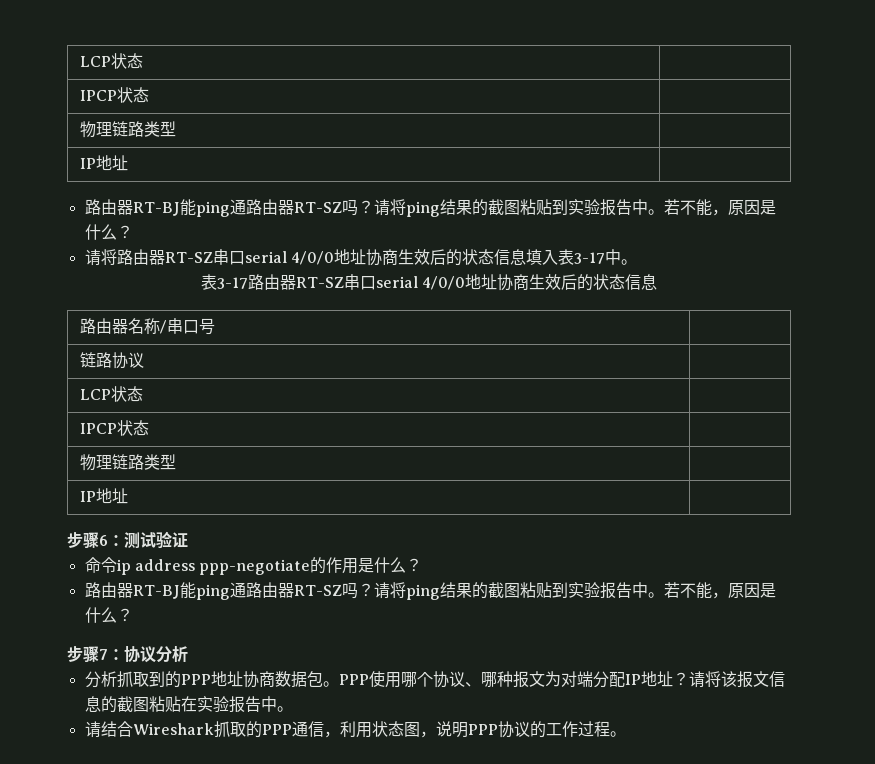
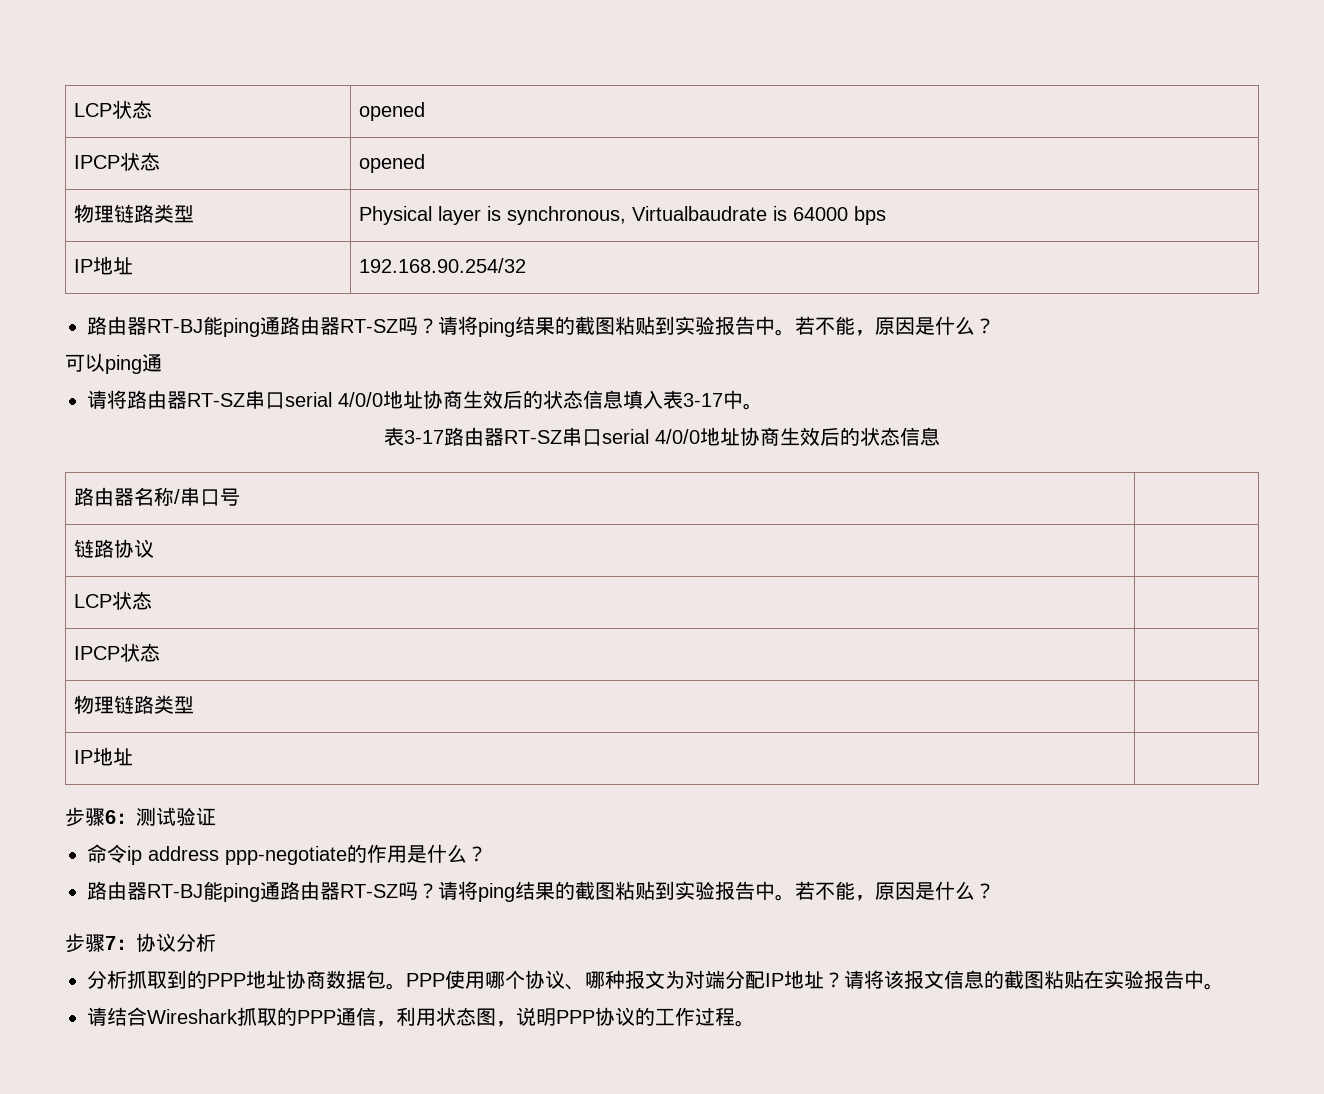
[79,53,143,69] [79,87,149,103] [79,121,176,138] [79,155,128,171] LCP状态 | // IPCP状态 | // 物理链路类型 | // IP地址 | -> [73,100,152,119] [358,102,425,121] [73,152,160,171] [358,154,425,173] [73,204,194,223] [358,206,886,225] [73,256,133,275] [358,258,526,273] LCP状态 | opened // IPCP状态 | opened // 物理链路类型 | Physical layer is synchronous, Virtualbaudrate is 64000 bps // IP地址 | 192.168.90.254/32
(133, 232) none -> [65,353,162,374] // 可以ping通

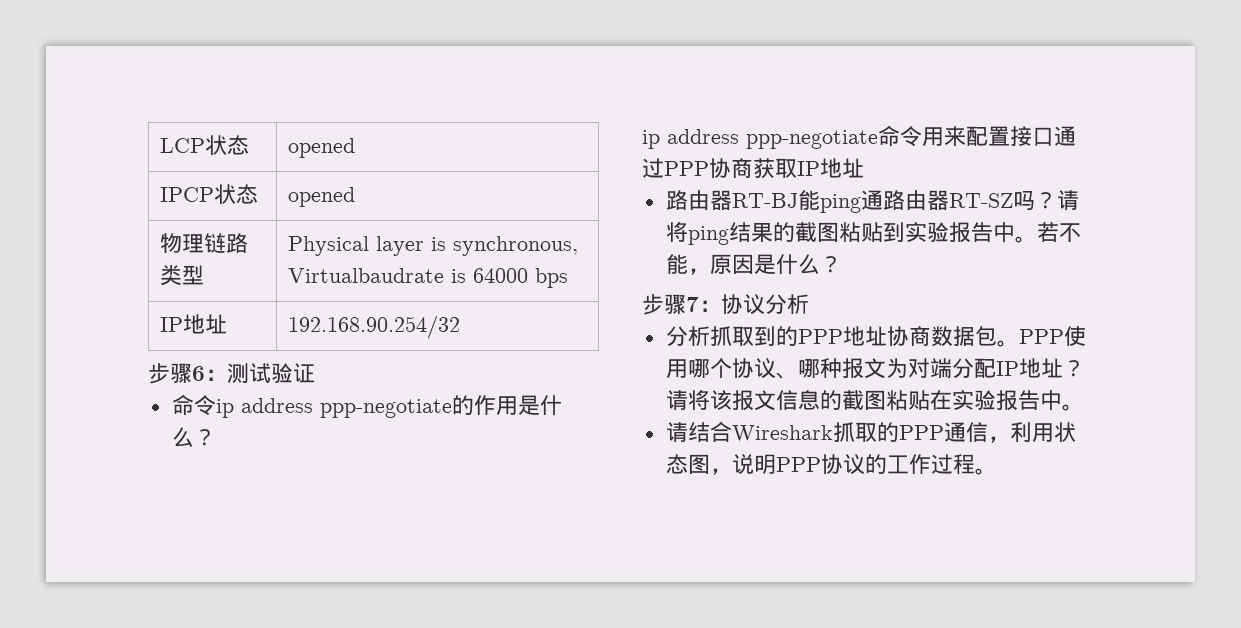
[87,316,995,337] [65,353,162,374] [87,390,763,410] [384,427,940,446] [73,487,240,506] [73,539,154,558] [73,591,152,610] [73,643,160,662] [73,695,194,714] [73,747,133,766] // 路由器RT-BJ能ping通路由器RT-SZ吗？请将ping结果的截图粘贴到实验报告中。若不能，原因是什么？ // 可以ping通 // 请将路由器RT-SZ串口serial 4/0/0地址协商生效后的状态信息填入表3-17中。 // 表3-17路由器RT-SZ串口serial 4/0/0地址协商生效后的状态信息 // 路由器名称/串口号 | // 链路协议 | // LCP状态 | // IPCP状态 | // 物理链路类型 | // IP地址 | -> (461, 327) none
(487, 854) none -> [642,125,1076,149] [642,158,864,179] // ip address ppp-negotiate命令用来配置接口通过PPP协商获取IP地址

